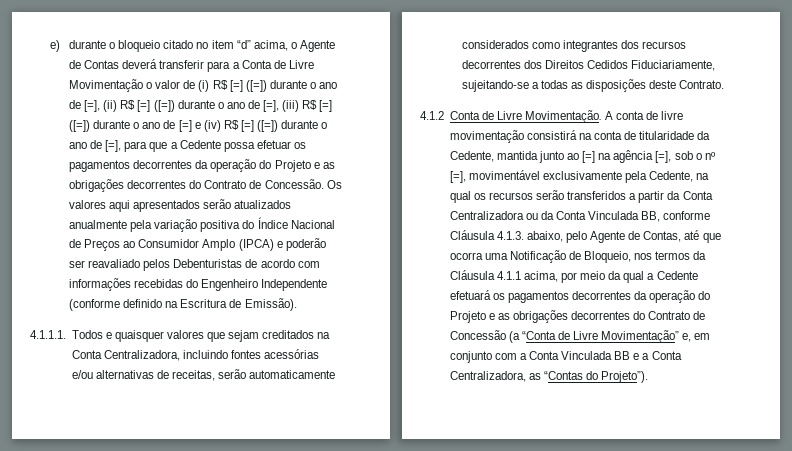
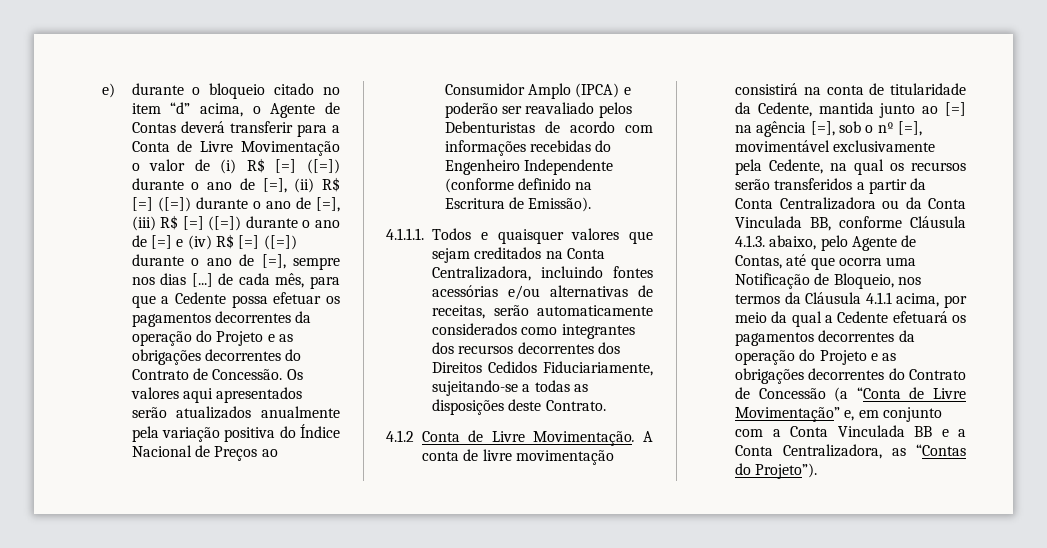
(122, 146) none -> [293,257,340,270] [131,273,305,288] sempre nos dias [...] de cada mês,

